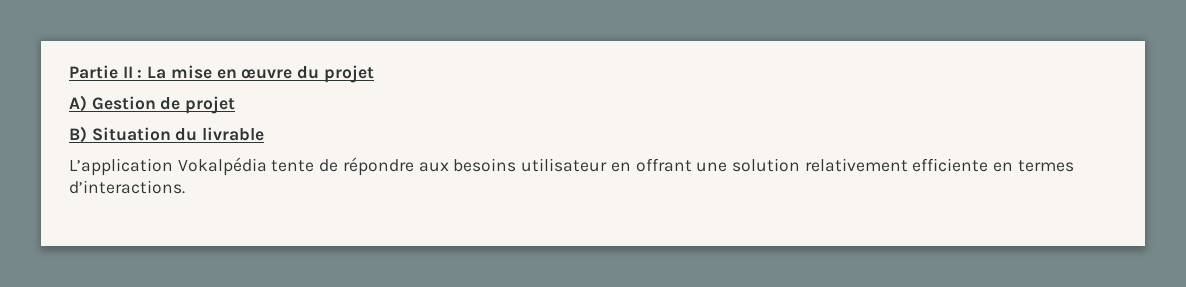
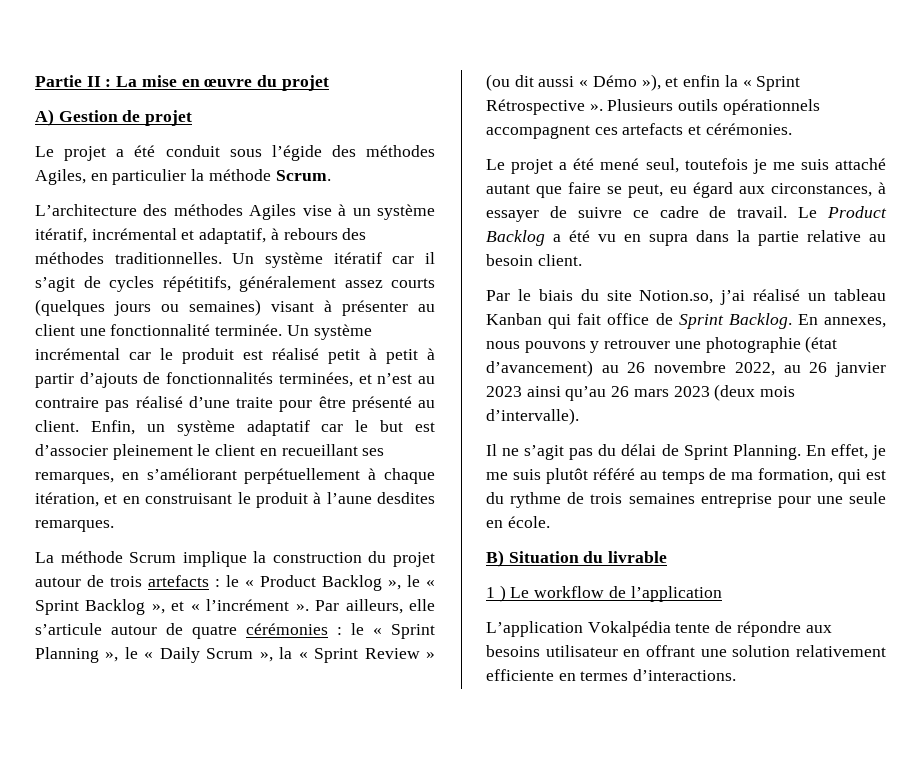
[69,126,265,143] B) Situation du livrable -> [35,145,435,161] [35,169,331,185] [35,204,436,220] [35,228,367,244] [35,252,436,268] [35,276,435,292] [35,299,435,316] [35,324,372,340] [35,348,435,364] [35,372,436,388] [35,396,435,412] [35,420,435,436] [35,444,385,460] [35,468,435,484] [35,492,435,508] [35,520,114,532] [35,551,435,567] [35,575,435,591] [35,599,436,615] [35,623,435,639] [35,647,435,663] [486,74,801,91] [486,99,820,115] [486,123,792,139] [486,158,886,174] [486,182,886,198] [486,206,887,222] [486,230,886,246] [486,254,582,266] [486,289,886,305] [486,313,886,329] [486,336,838,353] [486,360,886,377] [486,384,796,401] [486,408,579,425] [486,444,886,460] [486,468,886,484] [486,492,886,508] [486,516,550,528] [486,550,668,567] [486,585,722,602] Le projet a été conduit sous l’égide des méthodes Agiles, en particulier la méthode Scrum. // L’architecture des méthodes Agiles vise à un système itératif, incrémental et adaptatif, à rebours des méthodes traditionnelles. Un système itératif car il s’agit de cycles répétitifs, généralement assez courts (quelques jours ou semaines) visant à présenter au client une fonctionnalité terminée. Un système incrémental car le produit est réalisé petit à petit à partir d’ajouts de fonctionnalités terminées, et n’est au contraire pas réalisé d’une traite pour être présenté au client. Enfin, un système adaptatif car le but est d’associer pleinement le client en recueillant ses remarques, en s’améliorant perpétuellement à chaque itération, et en construisant le produit à l’aune desdites remarques. // La méthode Scrum implique la construction du projet autour de trois artefacts : le « Product Backlog », le « Sprint Backlog », et « l’incrément ». Par ailleurs, elle s’articule autour de quatre cérémonies : le « Sprint Planning », le « Daily Scrum », la « Sprint Review » (ou dit aussi « Démo »), et enfin la « Sprint Rétrospective ». Plusieurs outils opérationnels accompagnent ces artefacts et cérémonies. // Le projet a été mené seul, toutefois je me suis attaché autant que faire se peut, eu égard aux circonstances, à essayer de suivre ce cadre de travail. Le Product Backlog a été vu en supra dans la partie relative au besoin client. // Par le biais du site Notion.so, j’ai réalisé un tableau Kanban qui fait office de Sprint Backlog. En annexes, nous pouvons y retrouver une photographie (état d’avancement) au 26 novembre 2022, au 26 janvier 2023 ainsi qu’au 26 mars 2023 (deux mois d’intervalle). // Il ne s’agit pas du délai de Sprint Planning. En effet, je me suis plutôt référé au temps de ma formation, qui est du rythme de trois semaines entreprise pour une seule en école. // B) Situation du livrable // 1 ) Le workflow de l’application

